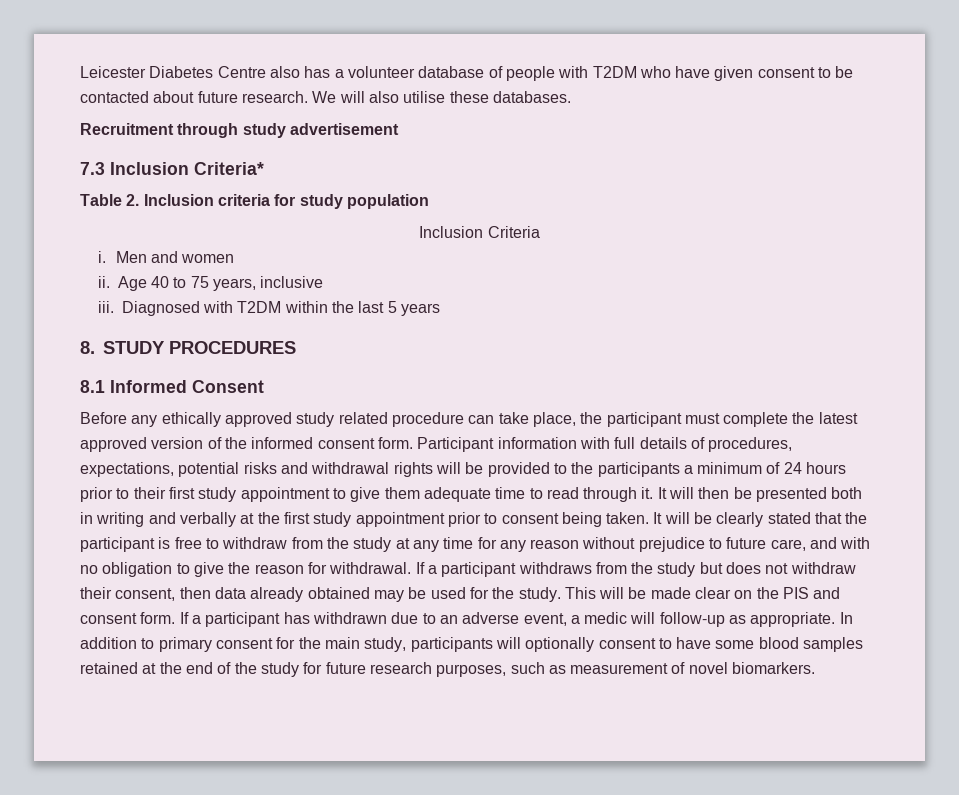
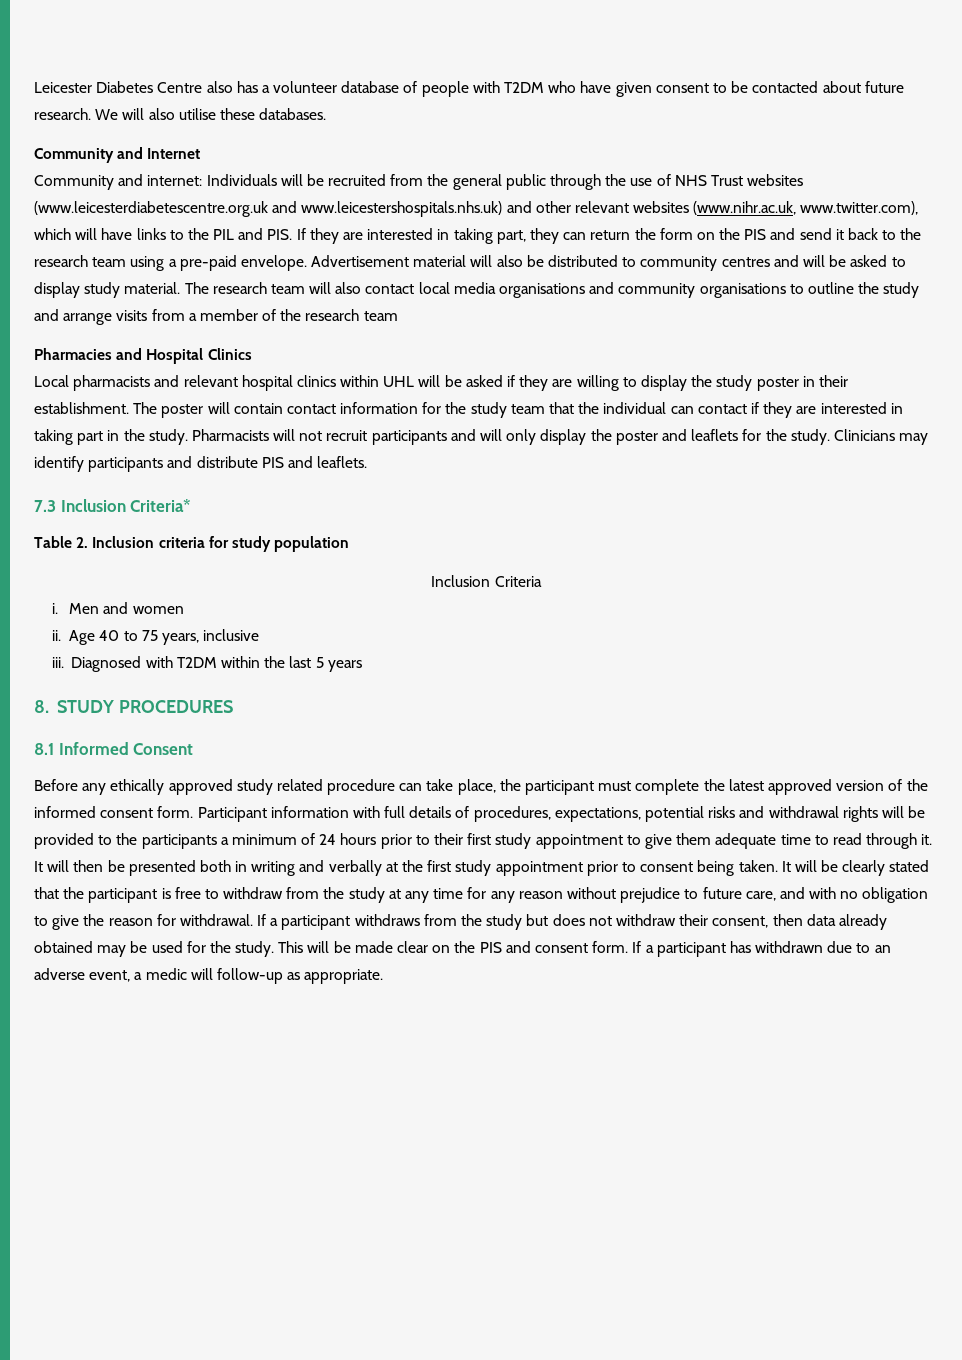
[80,123,399,138] Recruitment through study advertisement -> [34,147,201,163] [34,174,804,190] [34,201,919,217] [34,228,922,244] [34,255,906,271] [34,282,920,298] [34,309,398,325] [34,348,252,364] [34,375,848,391] [34,402,903,418] [34,429,929,445] [34,456,368,472] Community and Internet // Community and internet: Individuals will be recruited from the general public through the use of NHS Trust websites (www.leicesterdiabetescentre.org.uk and www.leicestershospitals.nhs.uk) and other relevant websites (www.nihr.ac.uk, www.twitter.com), which will have links to the PIL and PIS. If they are interested in taking part, they can return the form on the PIS and send it back to the research team using a pre-paid envelope. Advertisement material will also be distributed to community centres and will be asked to display study material. The research team will also contact local media organisations and community organisations to outline the study and arrange visits from a member of the research team // Pharmacies and Hospital Clinics // Local pharmacists and relevant hospital clinics within UHL will be asked if they are willing to display the study poster in their establishment. The poster will contain contact information for the study team that the individual can contact if they are interested in taking part in the study. Pharmacists will not recruit participants and will only display the poster and leaflets for the study. Clinicians may identify participants and distribute PIS and leaflets.
[839,612,853,624] [80,637,864,652] [80,662,816,677] In addition to primary consent for the main study, participants will optionally consent to have some blood samples retained at the end of the study for future research purposes, such as measurement of novel biomarkers. -> (384, 976) none

